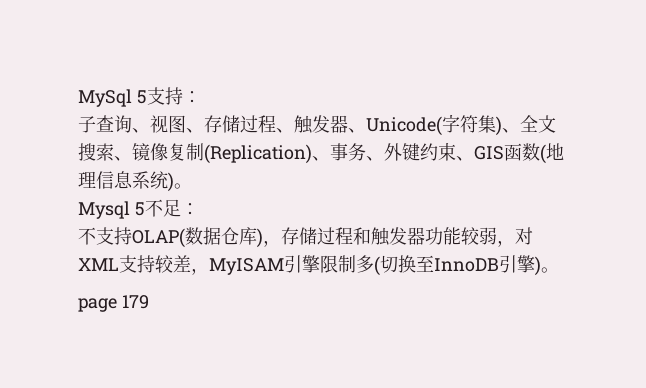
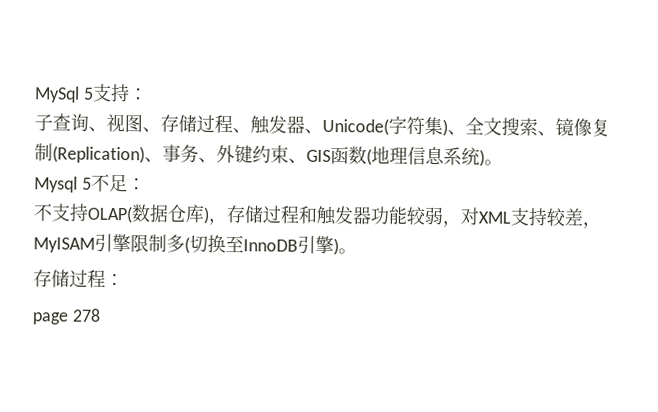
(559, 270) none -> [33,269,124,288] // 存储过程：
[121,295,149,309] 179 -> [71,308,101,322] 278

